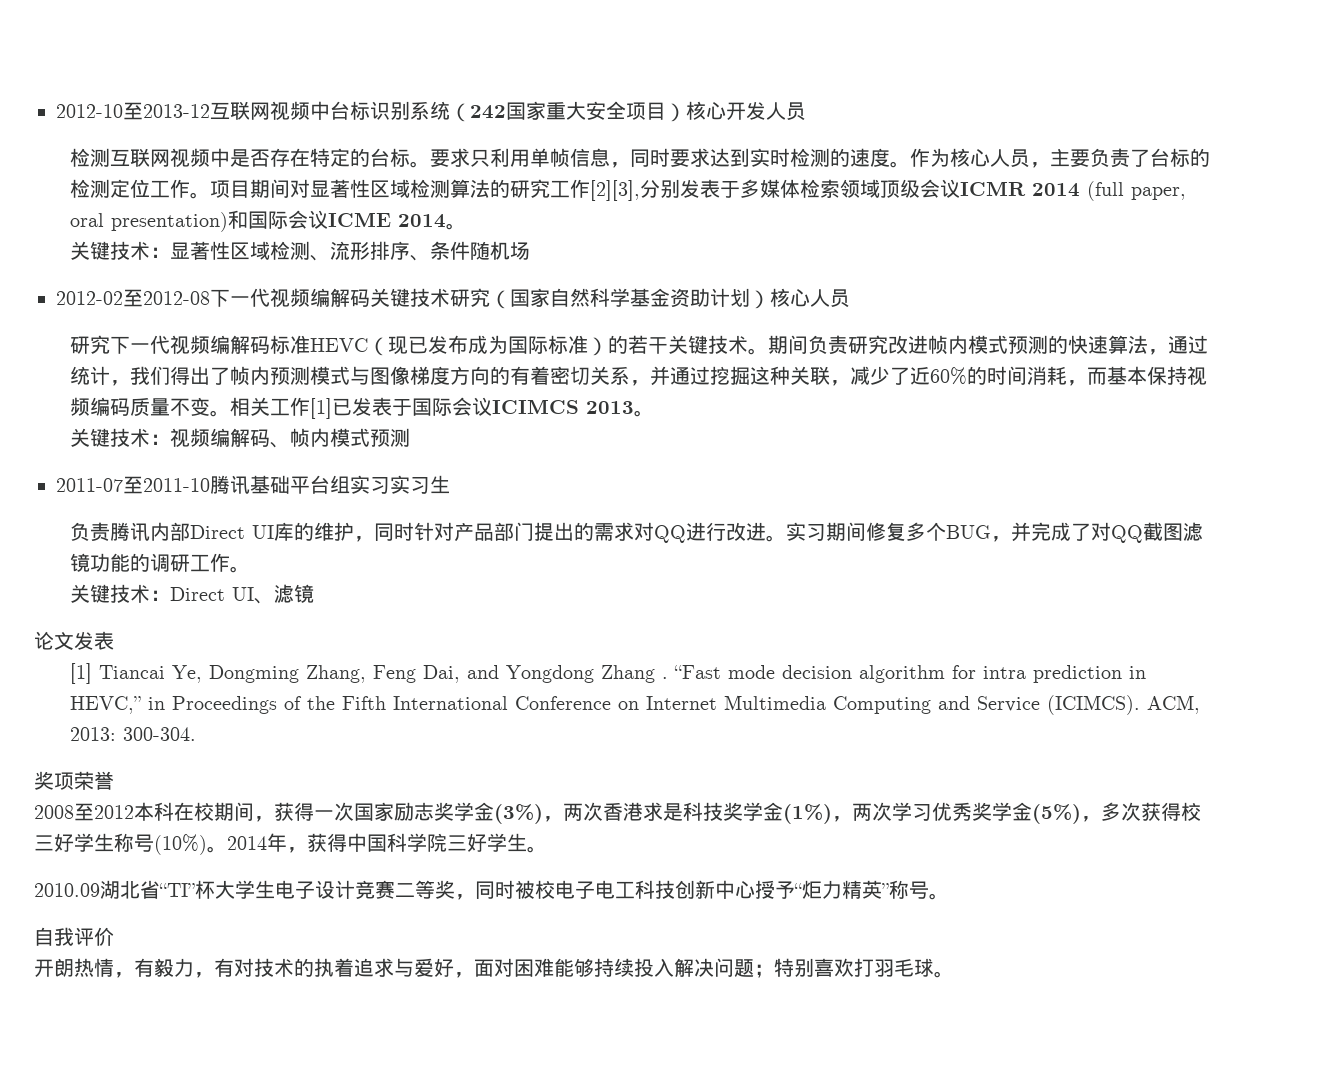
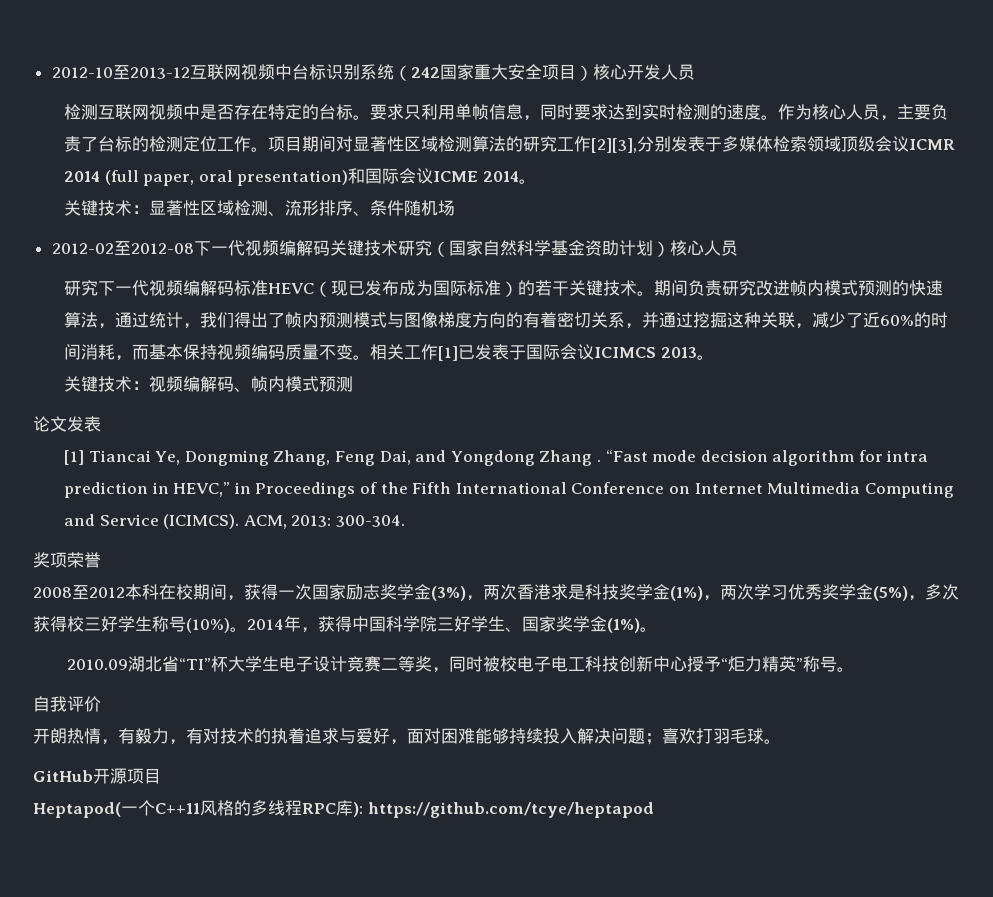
[56,475,450,494] [69,522,1203,543] [69,553,250,573] [69,584,314,604] // 2011-07至2011-10腾讯基础平台组实习实习生 // 负责腾讯内部Direct UI库的维护，同时针对产品部门提出的需求对QQ进行改进。实习期间修复多个BUG，并完成了对QQ截图滤镜功能的调研工作。 // 关键技术：Direct UI、滤镜 -> (354, 384) none
(527, 842) none -> [505,616,640,633] 、国家奖学金(1%)
[774,958,814,977] 特别 -> (662, 739) none
(954, 974) none -> [33,768,161,784] [33,800,654,818] // GitHub开源项目 // Heptapod(一个C++11风格的多线程RPC库): https://github.com/tcye/heptapod

